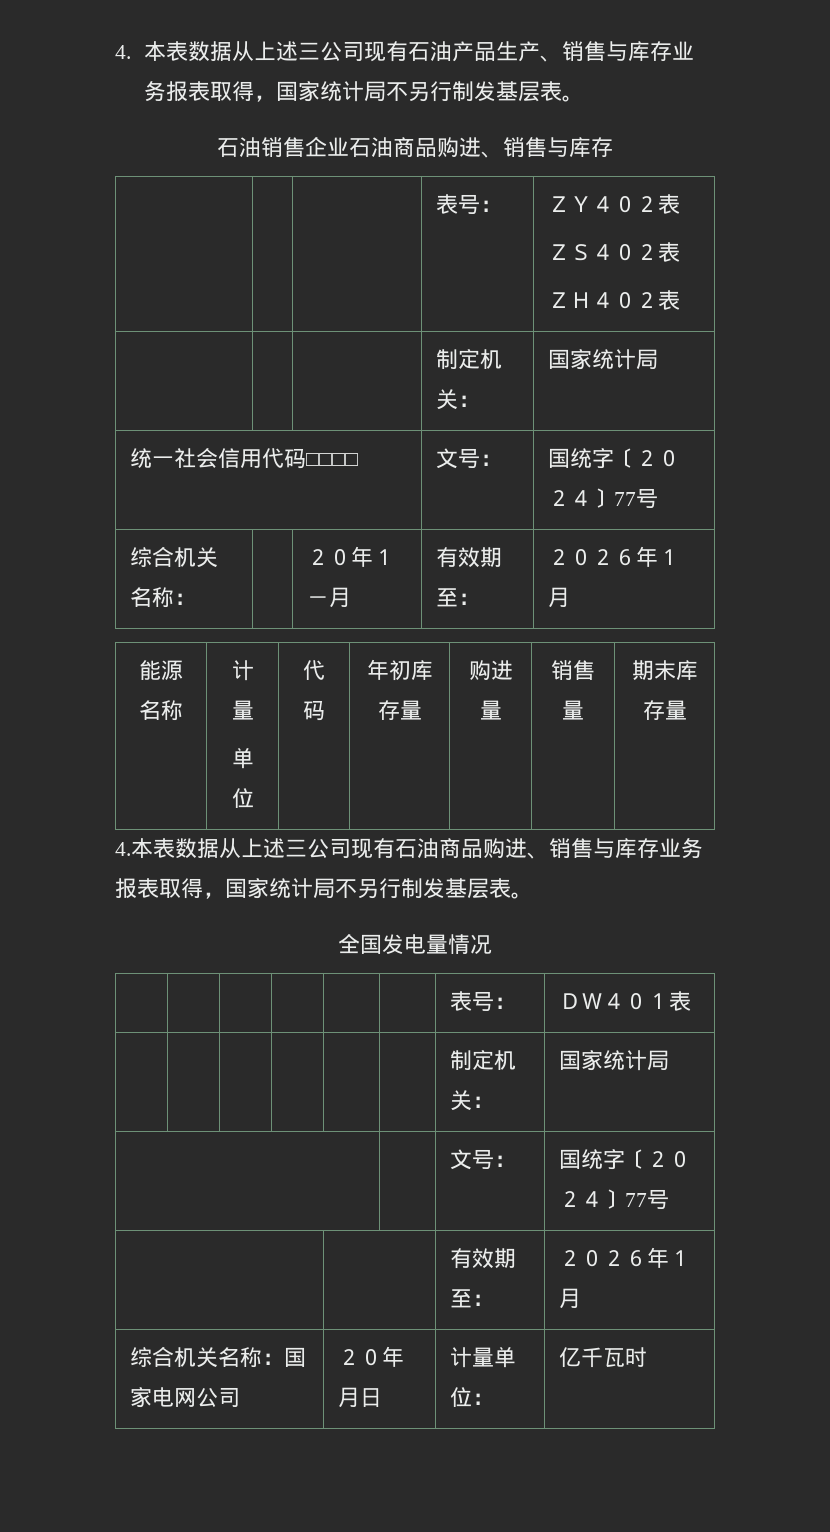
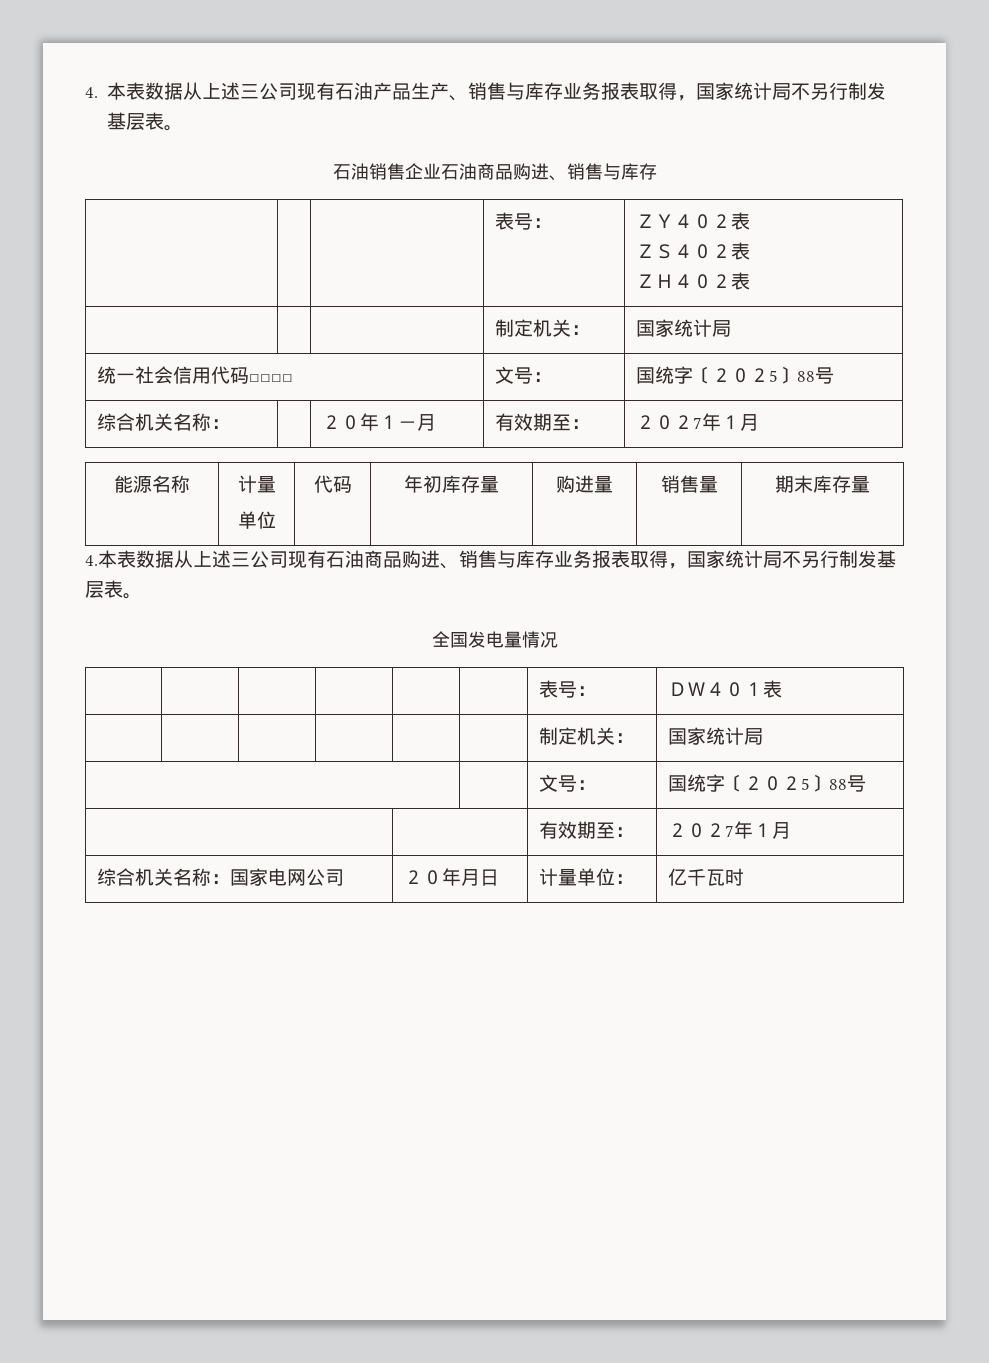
[569,488,636,508] ４〕77 -> [768,366,815,384] 5〕88
[613,549,636,566] ６ -> [692,417,702,429] 7
[580,1189,647,1209] ４〕77 -> [800,774,847,792] 5〕88
[624,1250,647,1267] ６ -> [724,825,734,837] 7

